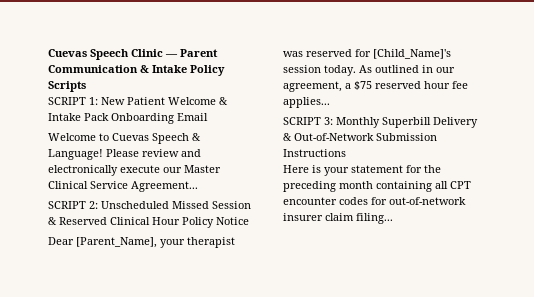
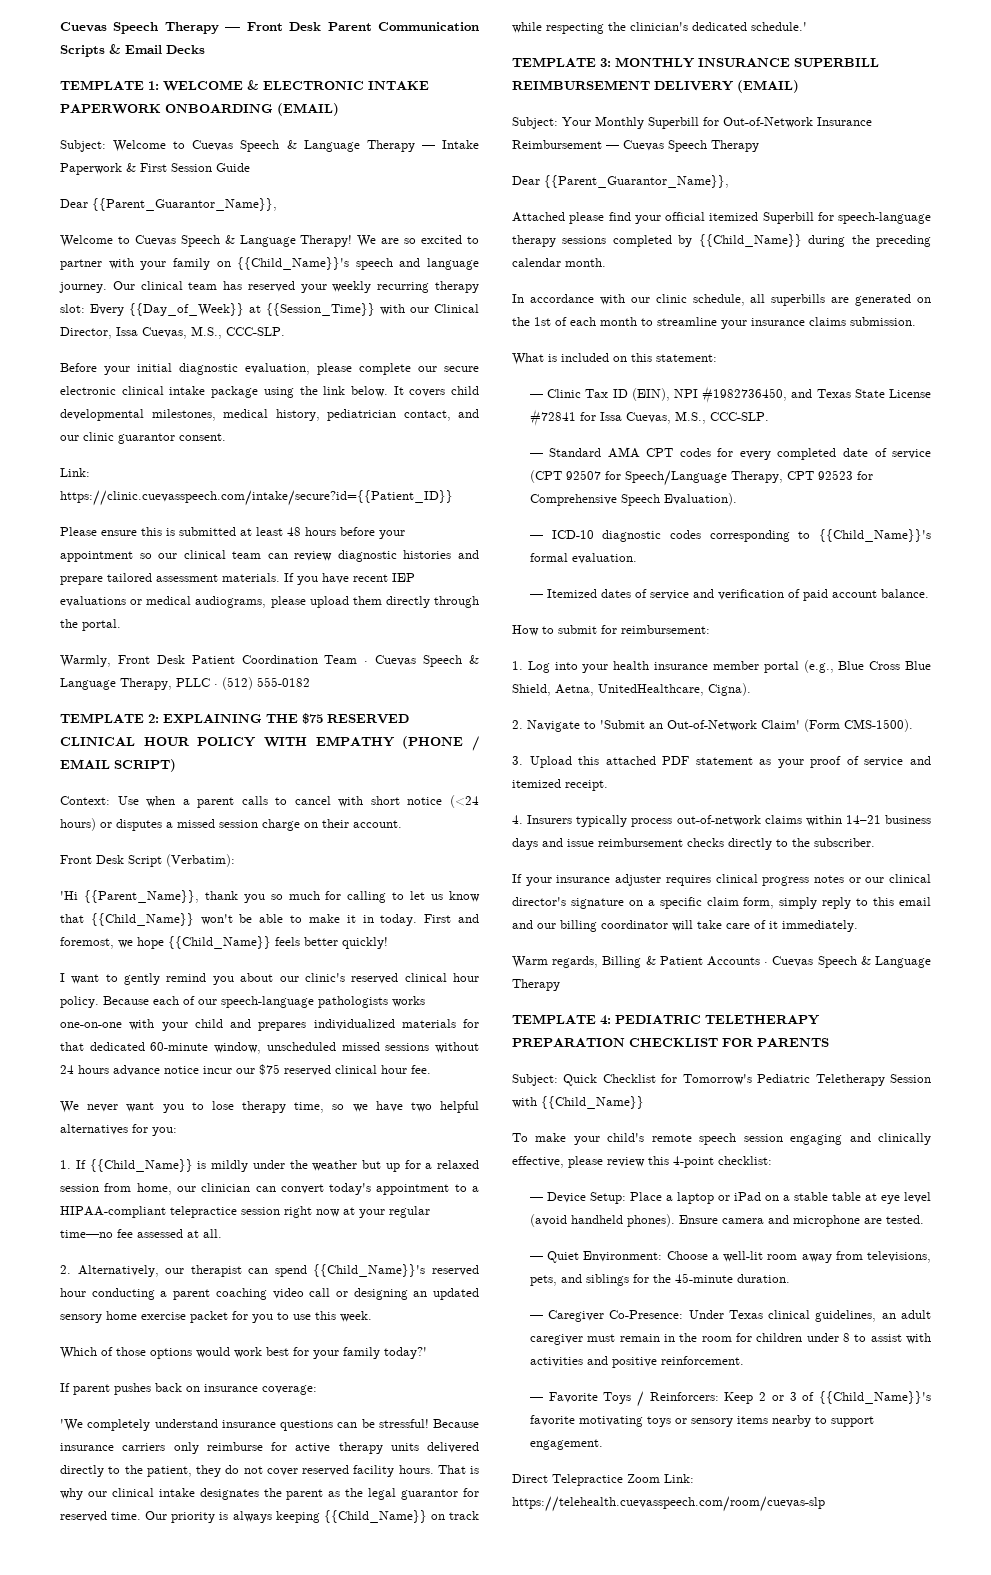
[48,49,218,60] [48,65,225,76] [48,81,86,92] [48,97,228,105] [48,113,208,124] [48,133,201,144] [48,149,201,160] [48,165,221,176] [48,181,198,192] [48,201,251,209] [48,217,249,228] [48,237,235,248] [283,49,451,59] [283,65,455,76] [283,81,468,92] [283,97,330,108] [283,117,478,128] [283,133,437,141] [283,149,346,157] [283,165,441,176] [283,181,471,192] [283,197,466,205] [283,213,393,224] Cuevas Speech Clinic — Parent Communication & Intake Policy Scripts // SCRIPT 1: New Patient Welcome & Intake Pack Onboarding Email // Welcome to Cuevas Speech & Language! Please review and electronically execute our Master Clinical Service Agreement... // SCRIPT 2: Unscheduled Missed Session & Reserved Clinical Hour Policy Notice // Dear [Parent_Name], your therapist was reserved for [Child_Name]'s session today. As outlined in our agreement, a $75 reserved hour fee applies... // SCRIPT 3: Monthly Superbill Delivery & Out-of-Network Submission Instructions // Here is your statement for the preceding month containing all CPT encounter codes for out-of-network insurer claim filing... -> [60,22,479,34] [60,44,205,57] [60,80,429,91] [60,103,339,116] [60,140,479,152] [60,163,250,175] [60,198,277,211] [60,235,480,247] [60,257,479,270] [59,281,479,293] [60,303,479,316] [60,326,285,339] [60,363,479,375] [60,386,479,398] [60,409,479,421] [60,432,226,444] [60,468,90,477] [60,490,453,506] [60,527,405,539] [60,550,479,562] [60,573,415,585] [60,596,479,608] [60,619,121,631] [60,655,480,667] [60,677,310,690] [60,713,409,724] [60,736,479,751] [60,759,176,772] [60,795,479,808] [60,818,402,831] [60,854,235,867] [60,890,481,903] [60,913,479,926] [60,936,388,949] [60,973,480,985] [60,996,425,1008] [60,1019,479,1031] [60,1042,480,1054] [60,1064,431,1076] [60,1101,480,1113] [60,1124,177,1136] [60,1159,479,1172] [60,1183,480,1195] [60,1206,430,1218] [60,1229,222,1238] [60,1264,479,1277] [60,1288,479,1300] [60,1311,372,1323] [60,1347,427,1359] [60,1383,317,1395] [60,1419,479,1431] [60,1442,479,1454] [60,1465,479,1477] [60,1488,480,1500] [60,1510,479,1523] [512,22,807,34] [512,57,879,68] [512,80,799,93] [512,116,872,129] [512,140,759,152] [512,175,729,188] [512,212,931,224] [512,234,931,247] [512,258,606,267] [512,294,931,306] [512,317,916,329] [512,353,717,365] [529,386,931,403] [529,409,769,426] [529,447,931,460] [529,470,873,486] [529,493,737,506] [529,529,931,542] [529,553,637,564] [529,589,929,601] [512,625,710,636] [512,660,931,673] [512,683,751,696] [512,719,913,732] [512,756,931,768] [512,779,608,791] [512,815,931,827] [512,838,875,850] [512,874,931,886] [512,897,932,909] [512,920,858,932] [512,956,931,968] [512,979,560,991] [512,1014,820,1025] [512,1038,829,1047] [512,1074,931,1086] [512,1096,644,1109] [512,1133,931,1145] [512,1156,772,1168] [529,1192,931,1204] [529,1214,924,1227] [529,1251,931,1263] [529,1273,790,1286] [529,1310,931,1322] [529,1333,932,1345] [529,1356,744,1368] [529,1391,931,1407] [529,1415,874,1427] [529,1439,603,1450] [512,1474,694,1486] [512,1496,825,1512] Cuevas Speech Therapy — Front Desk Parent Communication Scripts & Email Decks // TEMPLATE 1: WELCOME & ELECTRONIC INTAKE PAPERWORK ONBOARDING (EMAIL) // Subject: Welcome to Cuevas Speech & Language Therapy — Intake Paperwork & First Session Guide // Dear {{Parent_Guarantor_Name}}, // Welcome to Cuevas Speech & Language Therapy! We are so excited to partner with your family on {{Child_Name}}'s speech and language journey. Our clinical team has reserved your weekly recurring therapy slot: Every {{Day_of_Week}} at {{Session_Time}} with our Clinical Director, Issa Cuevas, M.S., CCC-SLP. // Before your initial diagnostic evaluation, please complete our secure electronic clinical intake package using the link below. It covers child developmental milestones, medical history, pediatrician contact, and our clinic guarantor consent. // Link: https://clinic.cuevasspeech.com/intake/secure?id={{Patient_ID}} // Please ensure this is submitted at least 48 hours before your appointment so our clinical team can review diagnostic histories and prepare tailored assessment materials. If you have recent IEP evaluations or medical audiograms, please upload them directly through the portal. // Warmly, Front Desk Patient Coordination Team · Cuevas Speech & Language Therapy, PLLC · (512) 555-0182 // TEMPLATE 2: EXPLAINING THE $75 RESERVED CLINICAL HOUR POLICY WITH EMPATHY (PHONE / EMAIL SCRIPT) // Context: Use when a parent calls to cancel with short notice (<24 hours) or disputes a missed session charge on their account. // Front Desk Script (Verbatim): // 'Hi {{Parent_Name}}, thank you so much for calling to let us know that {{Child_Name}} won't be able to make it in today. First and foremost, we hope {{Child_Name}} feels better quickly! // I want to gently remind you about our clinic's reserved clinical hour policy. Because each of our speech-language pathologists works one-on-one with your child and prepares individualized materials for that dedicated 60-minute window, unscheduled missed sessions without 24 hours advance notice incur our $75 reserved clinical hour fee. // We never want you to lose therapy time, so we have two helpful alternatives for you: // 1. If {{Child_Name}} is mildly under the weather but up for a relaxed session from home, our clinician can convert today's appointment to a HIPAA-compliant telepractice session right now at your regular time—no fee assessed at all. // 2. Alternatively, our therapist can spend {{Child_Name}}'s reserved hour conducting a parent coaching video call or designing an updated sensory home exercise packet for you to use this week. // Which of those options would work best for your family today?' // If parent pushes back on insurance coverage: // 'We completely understand insurance questions can be stressful! Because insurance carriers only reimburse for active therapy units delivered directly to the patient, they do not cover reserved facility hours. That is why our clinical intake designates the parent as the legal guarantor for reserved time. Our priority is always keeping {{Child_Name}} on track while respecting the clinician's dedicated schedule.' // TEMPLATE 3: MONTHLY INSURANCE SUPERBILL REIMBURSEMENT DELIVERY (EMAIL) // Subject: Your Monthly Superbill for Out-of-Network Insurance Reimbursement — Cuevas Speech Therapy // Dear {{Parent_Guarantor_Name}}, // Attached please find your official itemized Superbill for speech-language therapy sessions completed by {{Child_Name}} during the preceding calendar month. // In accordance with our clinic schedule, all superbills are generated on the 1st of each month to streamline your insurance claims submission. // What is included on this statement: // — Clinic Tax ID (EIN), NPI #1982736450, and Texas State License #72841 for Issa Cuevas, M.S., CCC-SLP. // — Standard AMA CPT codes for every completed date of service (CPT 92507 for Speech/Language Therapy, CPT 92523 for Comprehensive Speech Evaluation). // — ICD-10 diagnostic codes corresponding to {{Child_Name}}'s formal evaluation. // — Itemized dates of service and verification of paid account balance. // How to submit for reimbursement: // 1. Log into your health insurance member portal (e.g., Blue Cross Blue Shield, Aetna, UnitedHealthcare, Cigna). // 2. Navigate to 'Submit an Out-of-Network Claim' (Form CMS-1500). // 3. Upload this attached PDF statement as your proof of service and itemized receipt. // 4. Insurers typically process out-of-network claims within 14–21 business days and issue reimbursement checks directly to the subscriber. // If your insurance adjuster requires clinical progress notes or our clinical director's signature on a specific claim form, simply reply to this email and our billing coordinator will take care of it immediately. // Warm regards, Billing & Patient Accounts · Cuevas Speech & Language Therapy // TEMPLATE 4: PEDIATRIC TELETHERAPY PREPARATION CHECKLIST FOR PARENTS // Subject: Quick Checklist for Tomorrow's Pediatric Teletherapy Session with {{Child_Name}} // To make your child's remote speech session engaging and clinically effective, please review this 4-point checklist: // — Device Setup: Place a laptop or iPad on a stable table at eye level (avoid handheld phones). Ensure camera and microphone are tested. // — Quiet Environment: Choose a well-lit room away from televisions, pets, and siblings for the 45-minute duration. // — Caregiver Co-Presence: Under Texas clinical guidelines, an adult caregiver must remain in the room for children under 8 to assist with activities and positive reinforcement. // — Favorite Toys / Reinforcers: Keep 2 or 3 of {{Child_Name}}'s favorite motivating toys or sensory items nearby to support engagement. // Direct Telepractice Zoom Link: https://telehealth.cuevasspeech.com/room/cuevas-slp

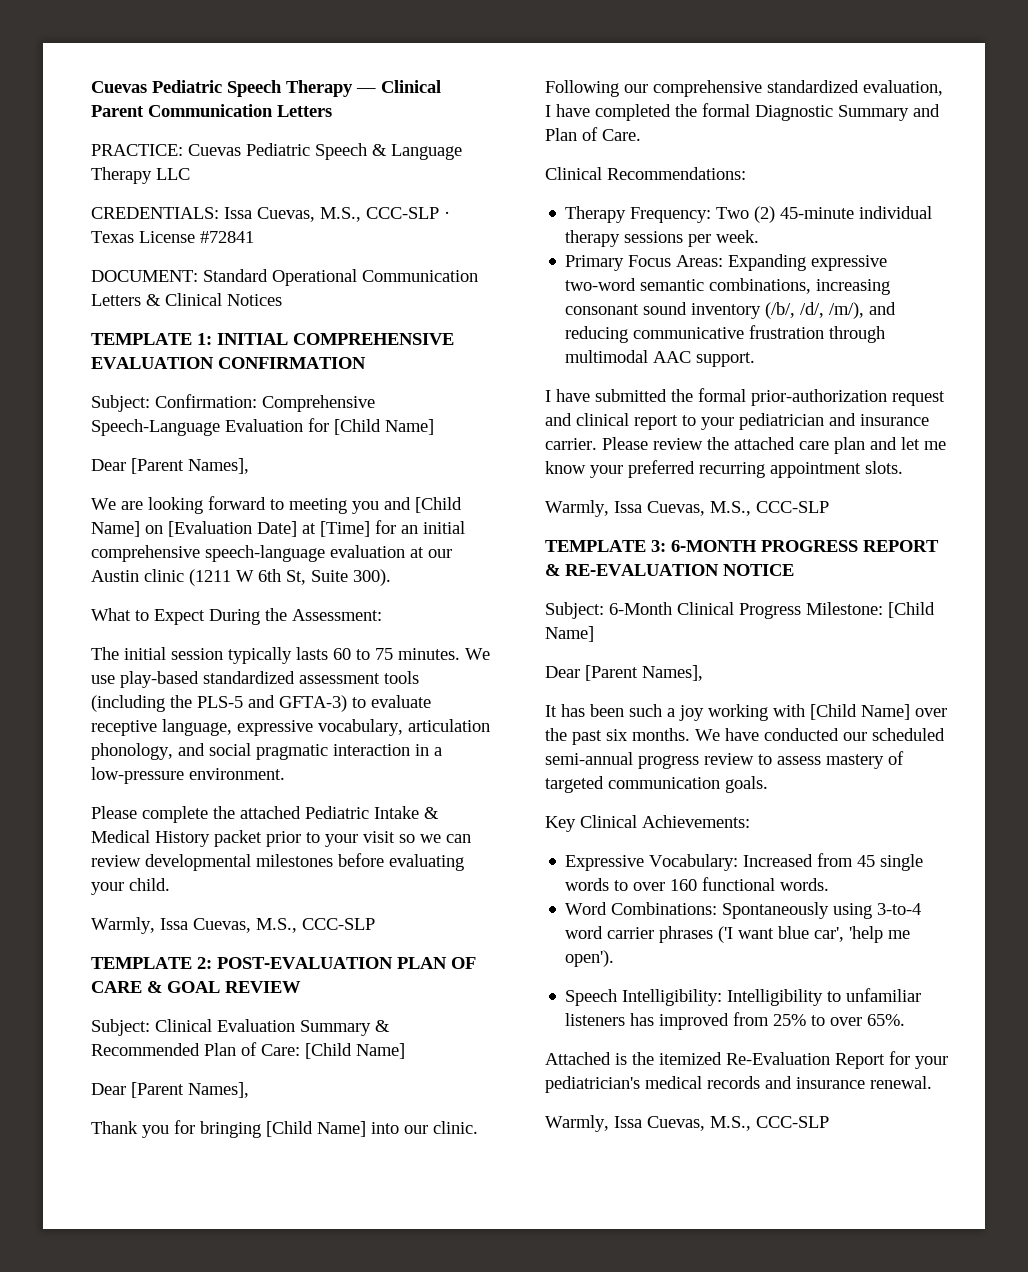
[60,22,107,32] Cuevas -> [91,80,222,93] Cuevas Pediatric
[246,22,479,31] [60,44,205,57] [60,80,429,91] [60,103,339,116] [60,140,479,152] [60,163,250,175] [60,198,277,211] [60,235,480,247] [60,257,479,270] [59,281,479,293] [60,303,479,316] [60,326,285,339] [60,363,479,375] [60,386,479,398] [60,409,479,421] [60,432,226,444] [60,468,90,477] [60,490,453,506] [60,527,405,539] [60,550,479,562] [60,573,415,585] [60,596,479,608] [60,619,121,631] [60,655,480,667] [60,677,310,690] [60,713,409,724] [60,736,479,751] [60,759,176,772] [60,795,479,808] [60,818,402,831] [60,854,235,867] [60,890,481,903] [60,913,479,926] [60,936,388,949] [60,973,480,985] [60,996,425,1008] [60,1019,479,1031] [60,1042,480,1054] [60,1064,431,1076] [60,1101,480,1113] [60,1124,177,1136] [60,1159,479,1172] [60,1183,480,1195] [60,1206,430,1218] [60,1229,222,1238] [60,1264,479,1277] [60,1288,479,1300] [60,1311,372,1323] [60,1347,427,1359] [60,1383,317,1395] [60,1419,479,1431] [60,1442,479,1454] [60,1465,479,1477] [60,1488,480,1500] [60,1510,479,1523] [512,22,807,34] [512,57,879,68] [512,80,799,93] [512,116,872,129] [512,140,759,152] [512,175,729,188] [512,212,931,224] [512,234,931,247] [512,258,606,267] [512,294,931,306] [512,317,916,329] [512,353,717,365] [529,386,931,403] [529,409,769,426] [529,447,931,460] [529,470,873,486] [529,493,737,506] [529,529,931,542] [529,553,637,564] [529,589,929,601] [512,625,710,636] [512,660,931,673] [512,683,751,696] [512,719,913,732] [512,756,931,768] [512,779,608,791] [512,815,931,827] [512,838,875,850] [512,874,931,886] [512,897,932,909] [512,920,858,932] [512,956,931,968] [512,979,560,991] [512,1014,820,1025] [512,1038,829,1047] [512,1074,931,1086] [512,1096,644,1109] [512,1133,931,1145] [512,1156,772,1168] [529,1192,931,1204] [529,1214,924,1227] [529,1251,931,1263] [529,1273,790,1286] [529,1310,931,1322] [529,1333,932,1345] [529,1356,744,1368] [529,1391,931,1407] [529,1415,874,1427] [529,1439,603,1450] [512,1474,694,1486] [512,1496,825,1512] Front Desk Parent Communication Scripts & Email Decks // TEMPLATE 1: WELCOME & ELECTRONIC INTAKE PAPERWORK ONBOARDING (EMAIL) // Subject: Welcome to Cuevas Speech & Language Therapy — Intake Paperwork & First Session Guide // Dear {{Parent_Guarantor_Name}}, // Welcome to Cuevas Speech & Language Therapy! We are so excited to partner with your family on {{Child_Name}}'s speech and language journey. Our clinical team has reserved your weekly recurring therapy slot: Every {{Day_of_Week}} at {{Session_Time}} with our Clinical Director, Issa Cuevas, M.S., CCC-SLP. // Before your initial diagnostic evaluation, please complete our secure electronic clinical intake package using the link below. It covers child developmental milestones, medical history, pediatrician contact, and our clinic guarantor consent. // Link: https://clinic.cuevasspeech.com/intake/secure?id={{Patient_ID}} // Please ensure this is submitted at least 48 hours before your appointment so our clinical team can review diagnostic histories and prepare tailored assessment materials. If you have recent IEP evaluations or medical audiograms, please upload them directly through the portal. // Warmly, Front Desk Patient Coordination Team · Cuevas Speech & Language Therapy, PLLC · (512) 555-0182 // TEMPLATE 2: EXPLAINING THE $75 RESERVED CLINICAL HOUR POLICY WITH EMPATHY (PHONE / EMAIL SCRIPT) // Context: Use when a parent calls to cancel with short notice (<24 hours) or disputes a missed session charge on their account. // Front Desk Script (Verbatim): // 'Hi {{Parent_Name}}, thank you so much for calling to let us know that {{Child_Name}} won't be able to make it in today. First and foremost, we hope {{Child_Name}} feels better quickly! // I want to gently remind you about our clinic's reserved clinical hour policy. Because each of our speech-language pathologists works one-on-one with your child and prepares individualized materials for that dedicated 60-minute window, unscheduled missed sessions without 24 hours advance notice incur our $75 reserved clinical hour fee. // We never want you to lose therapy time, so we have two helpful alternatives for you: // 1. If {{Child_Name}} is mildly under the weather but up for a relaxed session from home, our clinician can convert today's appointment to a HIPAA-compliant telepractice session right now at your regular time—no fee assessed at all. // 2. Alternatively, our therapist can spend {{Child_Name}}'s reserved hour conducting a parent coaching video call or designing an updated sensory home exercise packet for you to use this week. // Which of those options would work best for your family today?' // If parent pushes back on insurance coverage: // 'We completely understand insurance questions can be stressful! Because insurance carriers only reimburse for active therapy units delivered directly to the patient, they do not cover reserved facility hours. That is why our clinical intake designates the parent as the legal guarantor for reserved time. Our priority is always keeping {{Child_Name}} on track while respecting the clinician's dedicated schedule.' // TEMPLATE 3: MONTHLY INSURANCE SUPERBILL REIMBURSEMENT DELIVERY (EMAIL) // Subject: Your Monthly Superbill for Out-of-Network Insurance Reimbursement — Cuevas Speech Therapy // Dear {{Parent_Guarantor_Name}}, // Attached please find your official itemized Superbill for speech-language therapy sessions completed by {{Child_Name}} during the preceding calendar month. // In accordance with our clinic schedule, all superbills are generated on the 1st of each month to streamline your insurance claims submission. // What is included on this statement: // — Clinic Tax ID (EIN), NPI #1982736450, and Texas State License #72841 for Issa Cuevas, M.S., CCC-SLP. // — Standard AMA CPT codes for every completed date of service (CPT 92507 for Speech/Language Therapy, CPT 92523 for Comprehensive Speech Evaluation). // — ICD-10 diagnostic codes corresponding to {{Child_Name}}'s formal evaluation. // — Itemized dates of service and verification of paid account balance. // How to submit for reimbursement: // 1. Log into your health insurance member portal (e.g., Blue Cross Blue Shield, Aetna, UnitedHealthcare, Cigna). // 2. Navigate to 'Submit an Out-of-Network Claim' (Form CMS-1500). // 3. Upload this attached PDF statement as your proof of service and itemized receipt. // 4. Insurers typically process out-of-network claims within 14–21 business days and issue reimbursement checks directly to the subscriber. // If your insurance adjuster requires clinical progress notes or our clinical director's signature on a specific claim form, simply reply to this email and our billing coordinator will take care of it immediately. // Warm regards, Billing & Patient Accounts · Cuevas Speech & Language Therapy // TEMPLATE 4: PEDIATRIC TELETHERAPY PREPARATION CHECKLIST FOR PARENTS // Subject: Quick Checklist for Tomorrow's Pediatric Teletherapy Session with {{Child_Name}} // To make your child's remote speech session engaging and clinically effective, please review this 4-point checklist: // — Device Setup: Place a laptop or iPad on a stable table at eye level (avoid handheld phones). Ensure camera and microphone are tested. // — Quiet Environment: Choose a well-lit room away from televisions, pets, and siblings for the 45-minute duration. // — Caregiver Co-Presence: Under Texas clinical guidelines, an adult caregiver must remain in the room for children under 8 to assist with activities and positive reinforcement. // — Favorite Toys / Reinforcers: Keep 2 or 3 of {{Child_Name}}'s favorite motivating toys or sensory items nearby to support engagement. // Direct Telepractice Zoom Link: https://telehealth.cuevasspeech.com/room/cuevas-slp -> [381,80,441,93] [91,104,332,117] [91,143,462,160] [91,167,190,184] [91,207,450,222] [91,231,254,243] [91,269,478,286] [91,293,282,306] [91,333,454,345] [91,357,366,369] [91,394,375,412] [91,418,434,436] [91,458,249,474] [91,496,462,514] [91,520,465,537] [91,545,452,562] [91,569,391,586] [91,608,382,625] [91,647,490,664] [91,671,419,688] [91,695,431,712] [91,719,490,736] [91,743,442,760] [91,767,285,784] [91,806,439,823] [91,830,471,847] [91,853,464,871] [91,878,170,895] [91,917,375,934] [91,957,476,969] [91,981,301,993] [91,1019,390,1036] [91,1042,405,1059] [91,1082,249,1098] [91,1120,478,1138] [545,80,943,97] [545,103,940,121] [545,127,641,141] [545,167,746,180] [565,206,933,223] [565,230,760,247] [565,254,888,271] [565,278,891,295] [565,302,897,319] [565,325,886,343] [565,350,756,367] [545,388,945,406] [545,413,929,430] [545,437,946,454] [545,460,903,478] [545,500,829,517] [545,540,939,552] [545,564,794,576] [545,602,935,619] [545,626,594,642] [545,665,703,681] [545,704,947,721] [545,728,945,745] [545,751,904,769] [545,776,768,793] [545,815,750,832] [565,853,924,871] [565,877,830,891] [565,902,922,919] [565,926,911,943] [565,950,615,967] [565,988,922,1006] [565,1012,906,1030] [545,1051,948,1069] [545,1076,932,1093] [545,1115,829,1132] Clinical Parent Communication Letters // PRACTICE: Cuevas Pediatric Speech & Language Therapy LLC // CREDENTIALS: Issa Cuevas, M.S., CCC-SLP · Texas License #72841 // DOCUMENT: Standard Operational Communication Letters & Clinical Notices // TEMPLATE 1: INITIAL COMPREHENSIVE EVALUATION CONFIRMATION // Subject: Confirmation: Comprehensive Speech-Language Evaluation for [Child Name] // Dear [Parent Names], // We are looking forward to meeting you and [Child Name] on [Evaluation Date] at [Time] for an initial comprehensive speech-language evaluation at our Austin clinic (1211 W 6th St, Suite 300). // What to Expect During the Assessment: // The initial session typically lasts 60 to 75 minutes. We use play-based standardized assessment tools (including the PLS-5 and GFTA-3) to evaluate receptive language, expressive vocabulary, articulation phonology, and social pragmatic interaction in a low-pressure environment. // Please complete the attached Pediatric Intake & Medical History packet prior to your visit so we can review developmental milestones before evaluating your child. // Warmly, Issa Cuevas, M.S., CCC-SLP // TEMPLATE 2: POST-EVALUATION PLAN OF CARE & GOAL REVIEW // Subject: Clinical Evaluation Summary & Recommended Plan of Care: [Child Name] // Dear [Parent Names], // Thank you for bringing [Child Name] into our clinic. Following our comprehensive standardized evaluation, I have completed the formal Diagnostic Summary and Plan of Care. // Clinical Recommendations: // Therapy Frequency: Two (2) 45-minute individual therapy sessions per week. // Primary Focus Areas: Expanding expressive two-word semantic combinations, increasing consonant sound inventory (/b/, /d/, /m/), and reducing communicative frustration through multimodal AAC support. // I have submitted the formal prior-authorization request and clinical report to your pediatrician and insurance carrier. Please review the attached care plan and let me know your preferred recurring appointment slots. // Warmly, Issa Cuevas, M.S., CCC-SLP // TEMPLATE 3: 6-MONTH PROGRESS REPORT & RE-EVALUATION NOTICE // Subject: 6-Month Clinical Progress Milestone: [Child Name] // Dear [Parent Names], // It has been such a joy working with [Child Name] over the past six months. We have conducted our scheduled semi-annual progress review to assess mastery of targeted communication goals. // Key Clinical Achievements: // Expressive Vocabulary: Increased from 45 single words to over 160 functional words. // Word Combinations: Spontaneously using 3-to-4 word carrier phrases ('I want blue car', 'help me open'). // Speech Intelligibility: Intelligibility to unfamiliar listeners has improved from 25% to over 65%. // Attached is the itemized Re-Evaluation Report for your pediatrician's medical records and insurance renewal. // Warmly, Issa Cuevas, M.S., CCC-SLP

